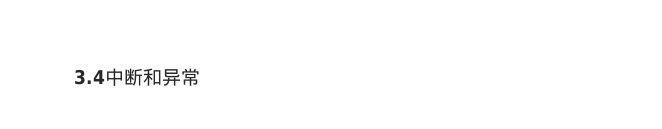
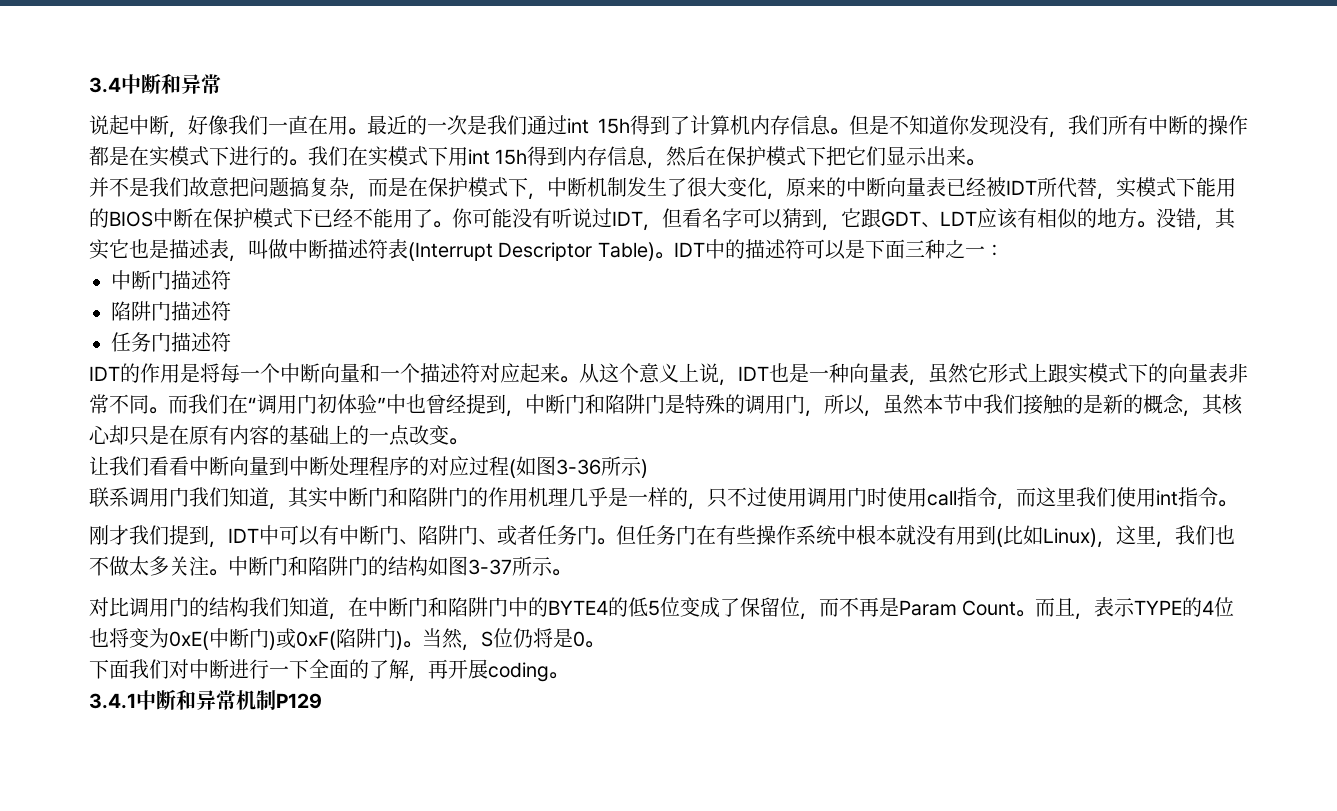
(200, 77) none -> [89,115,1248,138] [89,146,986,169] [89,177,1236,200] [89,208,1236,231] [89,239,1004,262] [111,270,231,290] [111,301,231,321] [111,332,231,352] [89,363,1248,386] [89,394,1243,417] [89,425,468,446] [89,456,648,478] [89,487,1237,510] [89,525,1235,548] [89,556,571,576] [89,597,1235,620] [89,628,604,651] [89,659,568,682] [89,689,322,710] // 说起中断，好像我们一直在用。最近的一次是我们通过int 15h得到了计算机内存信息。但是不知道你发现没有，我们所有中断的操作都是在实模式下进行的。我们在实模式下用int 15h得到内存信息，然后在保护模式下把它们显示出来。 // 并不是我们故意把问题搞复杂，而是在保护模式下，中断机制发生了很大变化，原来的中断向量表已经被IDT所代替，实模式下能用的BIOS中断在保护模式下已经不能用了。你可能没有听说过IDT，但看名字可以猜到，它跟GDT、LDT应该有相似的地方。没错，其实它也是描述表，叫做中断描述符表(Interrupt Descriptor Table)。IDT中的描述符可以是下面三种之一： // 中断门描述符 // 陷阱门描述符 // 任务门描述符 // IDT的作用是将每一个中断向量和一个描述符对应起来。从这个意义上说，IDT也是一种向量表，虽然它形式上跟实模式下的向量表非常不同。而我们在“调用门初体验”中也曾经提到，中断门和陷阱门是特殊的调用门，所以，虽然本节中我们接触的是新的概念，其核心却只是在原有内容的基础上的一点改变。 // 让我们看看中断向量到中断处理程序的对应过程(如图3-36所示) // 联系调用门我们知道，其实中断门和陷阱门的作用机理几乎是一样的，只不过使用调用门时使用call指令，而这里我们使用int指令。 // 刚才我们提到，IDT中可以有中断门、陷阱门、或者任务门。但任务门在有些操作系统中根本就没有用到(比如Linux)，这里，我们也不做太多关注。中断门和陷阱门的结构如图3-37所示。 // 对比调用门的结构我们知道，在中断门和陷阱门中的BYTE4的低5位变成了保留位，而不再是Param Count。而且，表示TYPE的4位也将变为0xE(中断门)或0xF(陷阱门)。当然，S位仍将是0。 // 下面我们对中断进行一下全面的了解，再开展coding。 // 3.4.1中断和异常机制P129

